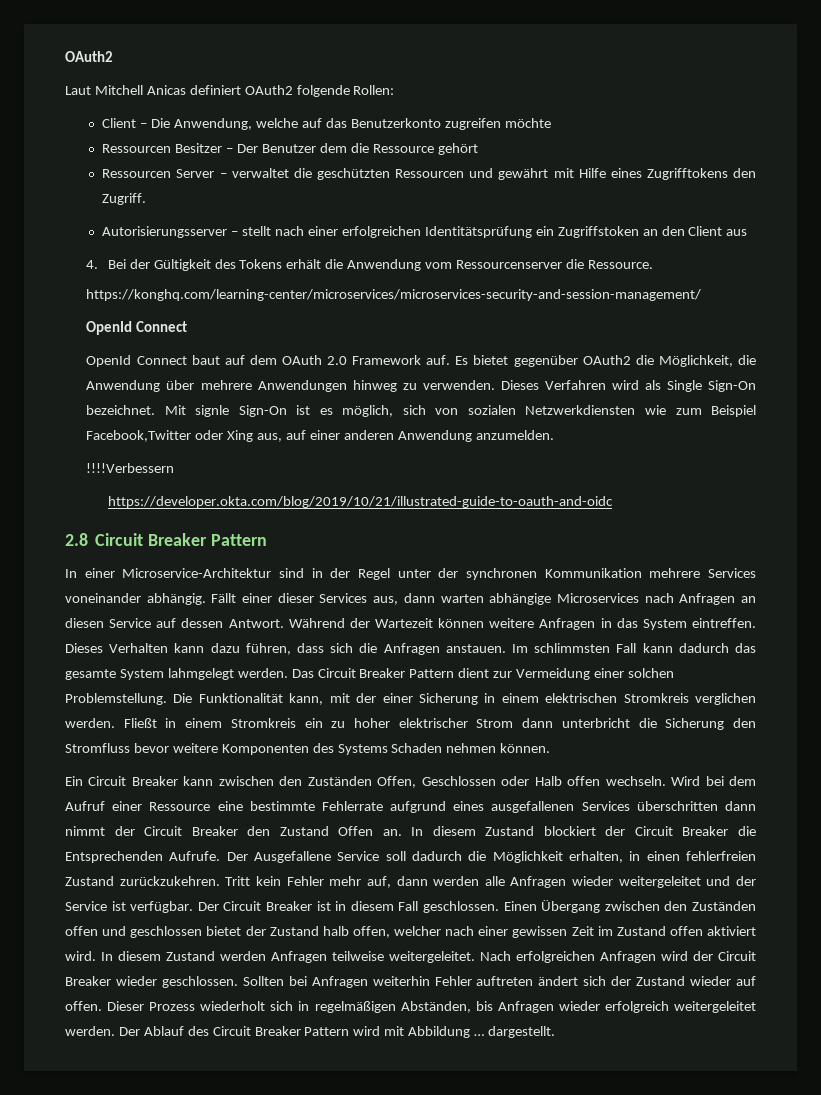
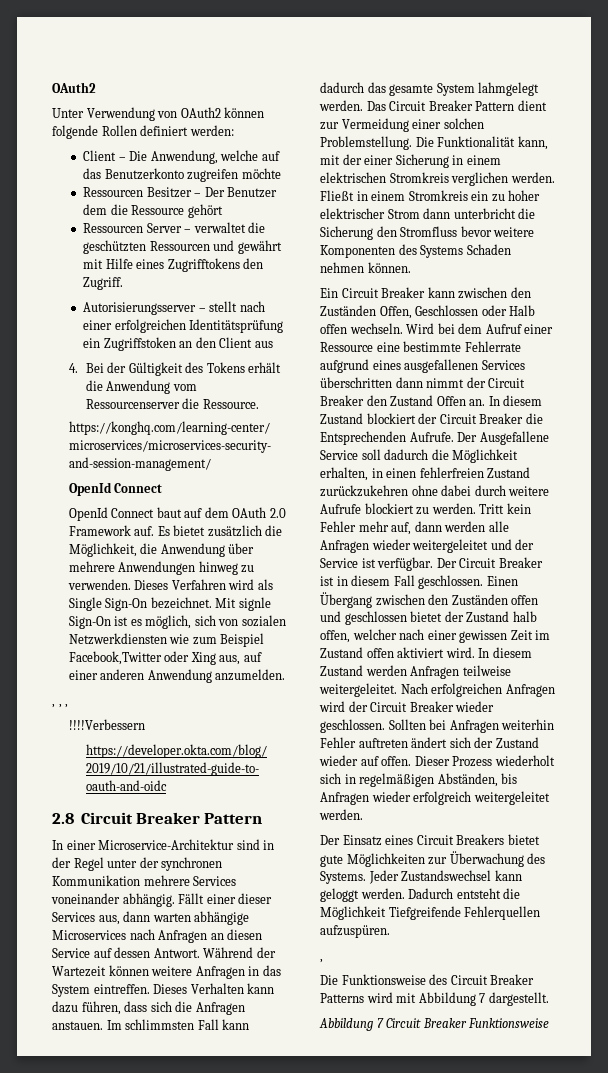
[65,85,395,97] Laut Mitchell Anicas definiert OAuth2 folgende Rollen: -> [52,107,265,121] [52,125,234,139] Unter Verwendung von OAuth2 können folgende Rollen definiert werden:
[513,355,631,367] gegenüber OAuth2 -> [207,525,262,537] zusätzlich
(554, 435) none -> [52,704,69,708] // , , ,
[119,876,220,886] zurückzukehren. -> [320,485,550,497] [320,503,476,515] zurückzukehren ohne dabei durch weitere Aufrufe blockiert zu werden.
[118,1026,184,1036] Der Ablauf -> [320,834,540,846] [320,851,546,867] [320,870,522,884] [320,888,521,902] [320,906,541,920] [320,925,390,938] [320,959,323,963] [320,974,426,985] // Der Einsatz eines Circuit Breakers bietet gute Möglichkeiten zur Überwachung des Systems. Jeder Zustandswechsel kann geloggt werden. Dadurch entsteht die Möglichkeit Tiefgreifende Fehlerquellen aufzuspüren. // , // Die Funktionsweise
[304,1027,350,1036] Pattern -> [320,993,364,1003] Patterns
[474,1034,485,1036] … -> [479,993,486,1003] 7
(556, 1032) none -> [319,1018,550,1031] // Abbildung 7 Circuit Breaker Funktionsweise

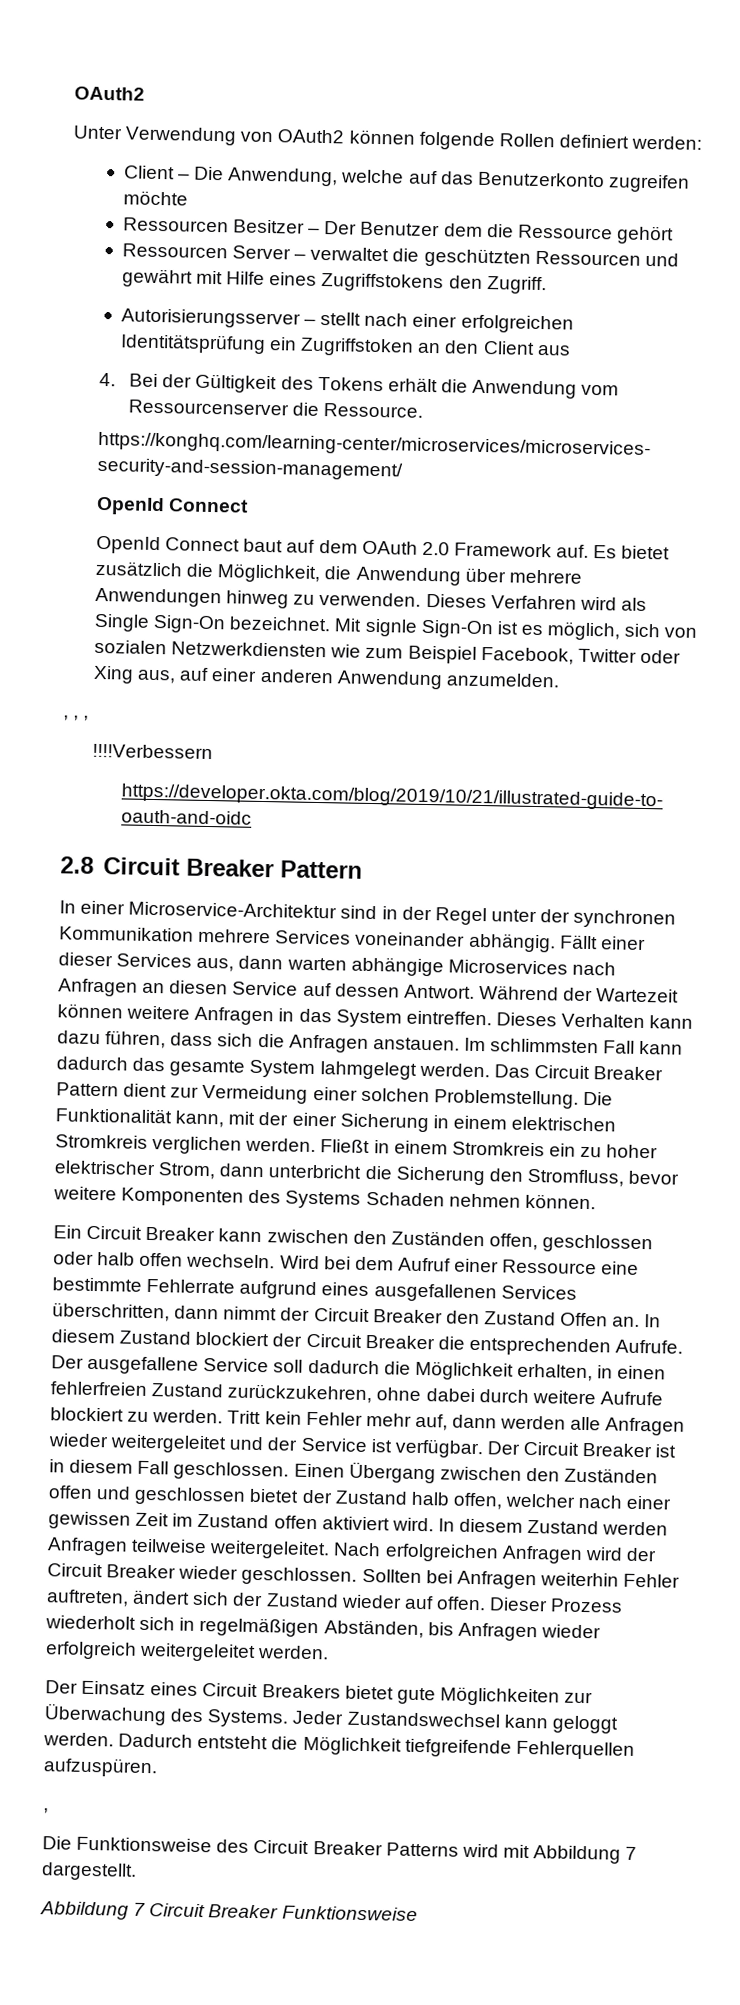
[167,258,240,272] Zugrifftokens -> [321,272,445,293] Zugriffstokens
[68,651,162,665] Facebook,Twitter -> [480,646,637,665] Facebook, Twitter
[387,209,420,219] Strom -> [158,1162,217,1180] Strom,
[400,226,458,237] Stromfluss -> [526,1168,624,1187] Stromfluss,
[379,305,536,319] Offen, Geschlossen oder Halb -> [488,1233,654,1254] [53,1251,136,1266] offen, geschlossen oder halb
[320,377,392,388] überschritten -> [52,1302,170,1322] überschritten,
[320,431,406,445] Entsprechenden -> [468,1336,611,1357] entsprechenden
[479,431,549,445] Ausgefallene -> [87,1355,200,1375] ausgefallene
[320,485,408,497] zurückzukehren -> [227,1383,373,1404] zurückzukehren,
[358,738,408,748] auftreten -> [46,1589,129,1607] auftreten,
[388,906,461,920] Tiefgreifende -> [404,1738,512,1758] tiefgreifende

